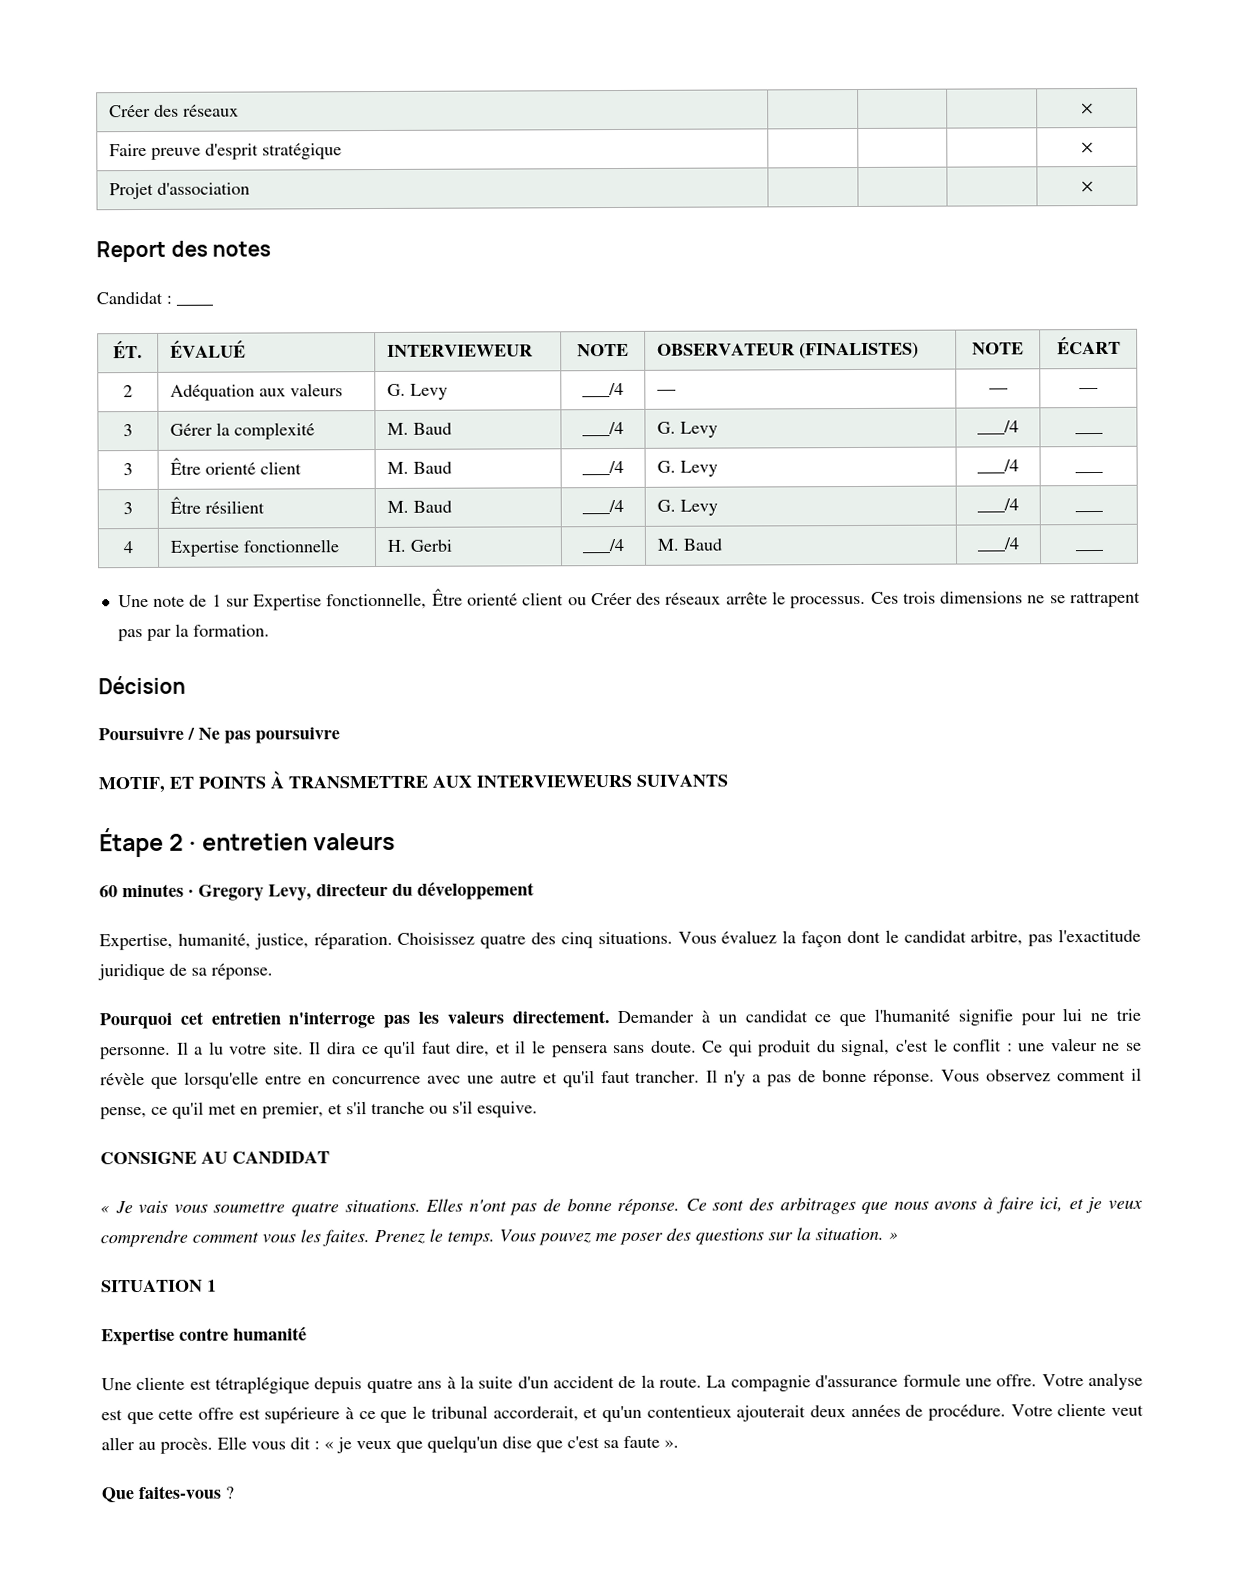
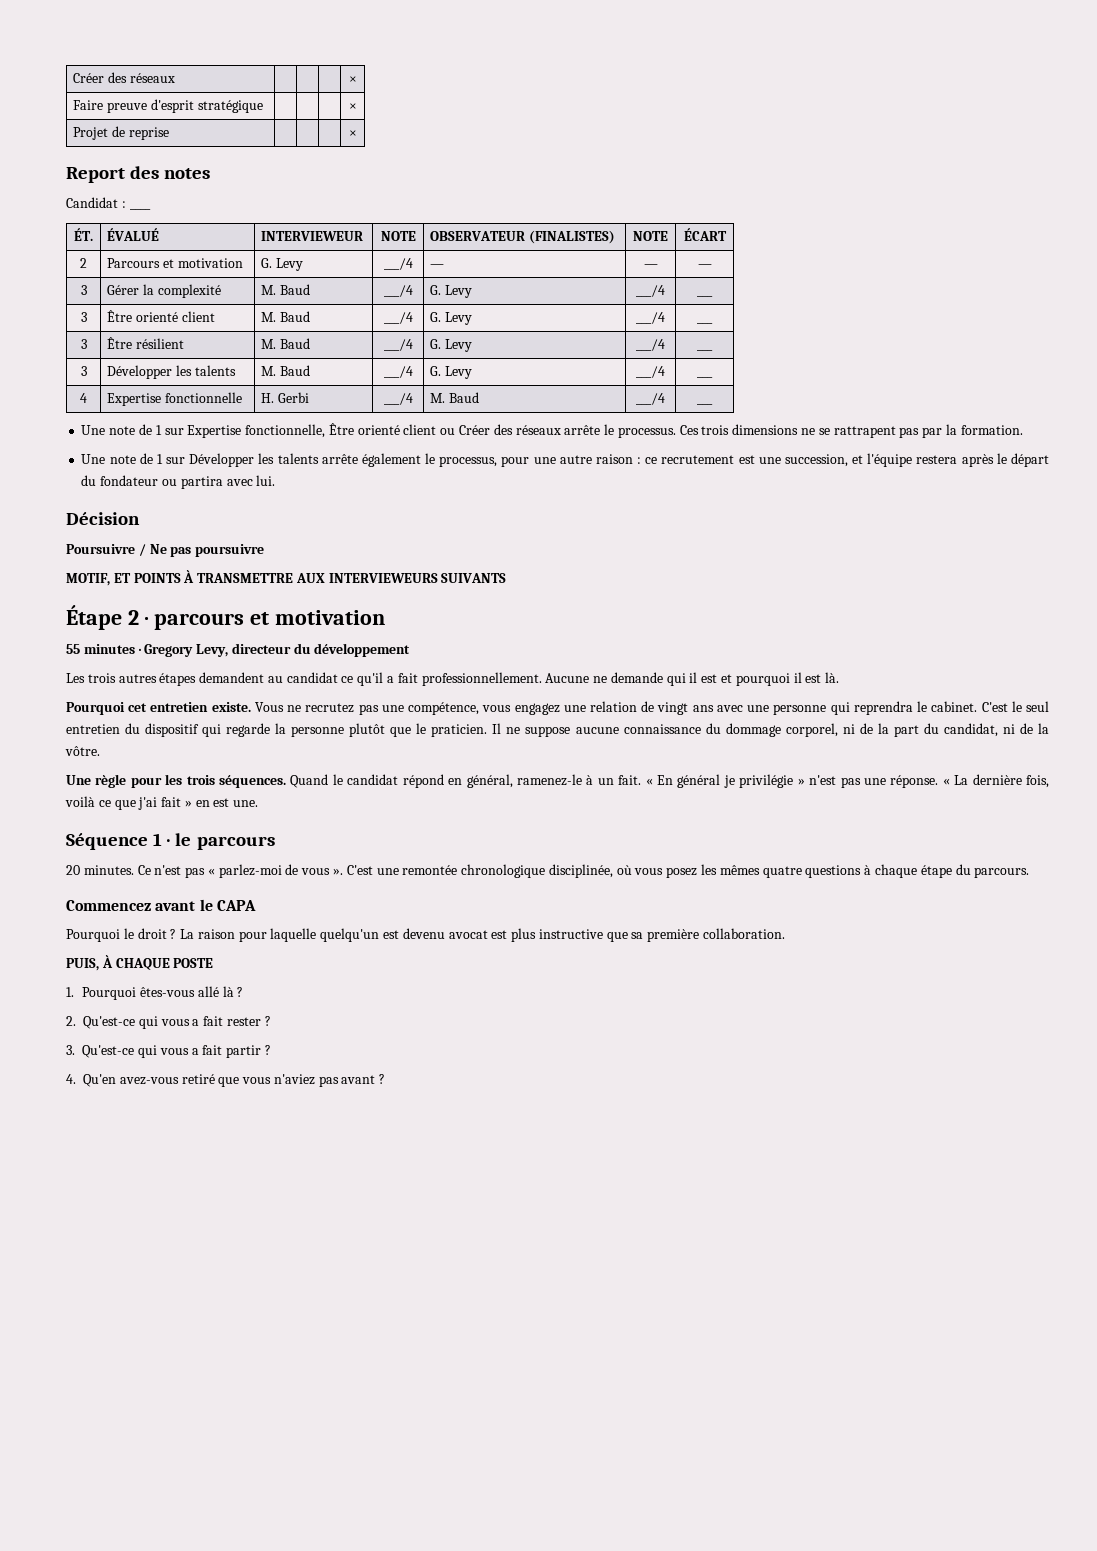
[157,182,251,195] d'association -> [112,126,169,140] de reprise
[170,383,344,401] Adéquation aux valeurs -> [107,258,243,268] Parcours et motivation
(1103, 511) none -> [80,366,87,376] [107,365,236,379] [261,365,311,376] [383,366,413,378] [430,366,473,379] [636,366,665,378] [697,376,713,378] // 3 | Développer les talents | M. Baud | ___/4 | G. Levy | ___/4 | ___
(270, 630) none -> [81,453,1050,467] [81,475,276,489] // Une note de 1 sur Développer les talents arrête également le processus, pour une autre raison : ce recrutement est une succession, et l'équipe restera après le départ du fondateur ou partira avec lui.
[201,832,395,851] [99,885,118,898] entretien valeurs // 60 -> [153,610,385,630] [66,644,80,654] parcours et motivation // 55
[99,928,1142,951] [97,963,273,981] [99,1008,1141,1030] [100,1038,1143,1060] [100,1067,1142,1089] [100,1100,538,1120] [100,1151,330,1165] [100,1196,1144,1217] [100,1227,898,1248] [101,1279,217,1293] [101,1326,307,1346] [101,1372,1143,1394] [101,1402,1144,1425] [101,1435,679,1454] [101,1485,221,1503] Expertise, humanité, justice, réparation. Choisissez quatre des cinq situations. Vous évaluez la façon dont le candidat arbitre, pas l'exactitude juridique de sa réponse. // Pourquoi cet entretien n'interroge pas les valeurs directement. Demander à un candidat ce que l'humanité signifie pour lui ne trie personne. Il a lu votre site. Il dira ce qu'il faut dire, et il le pensera sans doute. Ce qui produit du signal, c'est le conflit : une valeur ne se révèle que lorsqu'elle entre en concurrence avec une autre et qu'il faut trancher. Il n'y a pas de bonne réponse. Vous observez comment il pense, ce qu'il met en premier, et s'il tranche ou s'il esquive. // CONSIGNE AU CANDIDAT // « Je vais vous soumettre quatre situations. Elles n'ont pas de bonne réponse. Ce sont des arbitrages que nous avons à faire ici, et je veux comprendre comment vous les faites. Prenez le temps. Vous pouvez me poser des questions sur la situation. » // SITUATION 1 // Expertise contre humanité // Une cliente est tétraplégique depuis quatre ans à la suite d'un accident de la route. La compagnie d'assurance formule une offre. Votre analyse est que cette offre est supérieure à ce que le tribunal accorderait, et qu'un contentieux ajouterait deux années de procédure. Votre cliente veut aller au procès. Elle vous dit : « je veux que quelqu'un dise que c'est sa faute ». // Que faites-vous -> [66,672,840,686] [66,701,1050,715] [66,723,1049,737] [65,746,100,756] [66,774,1049,788] [65,796,259,810] [66,833,275,850] [66,864,1030,878] [66,899,256,911] [66,928,786,942] [66,955,214,971] [66,986,244,1000] [66,1016,271,1029] [66,1045,271,1058] [66,1074,376,1087] Les trois autres étapes demandent au candidat ce qu'il a fait professionnellement. Aucune ne demande qui il est et pourquoi il est là. // Pourquoi cet entretien existe. Vous ne recrutez pas une compétence, vous engagez une relation de vingt ans avec une personne qui reprendra le cabinet. C'est le seul entretien du dispositif qui regarde la personne plutôt que le praticien. Il ne suppose aucune connaissance du dommage corporel, ni de la part du candidat, ni de la vôtre. // Une règle pour les trois séquences. Quand le candidat répond en général, ramenez-le à un fait. « En général je privilégie » n'est pas une réponse. « La dernière fois, voilà ce que j'ai fait » en est une. // Séquence 1 · le parcours // 20 minutes. Ce n'est pas « parlez-moi de vous ». C'est une remontée chronologique disciplinée, où vous posez les mêmes quatre questions à chaque étape du parcours. // Commencez avant le CAPA // Pourquoi le droit ? La raison pour laquelle quelqu'un est devenu avocat est plus instructive que sa première collaboration. // PUIS, À CHAQUE POSTE // 1. Pourquoi êtes-vous allé là ? // 2. Qu'est-ce qui vous a fait rester ? // 3. Qu'est-ce qui vous a fait partir ? // 4. Qu'en avez-vous retiré que vous n'aviez pas avant

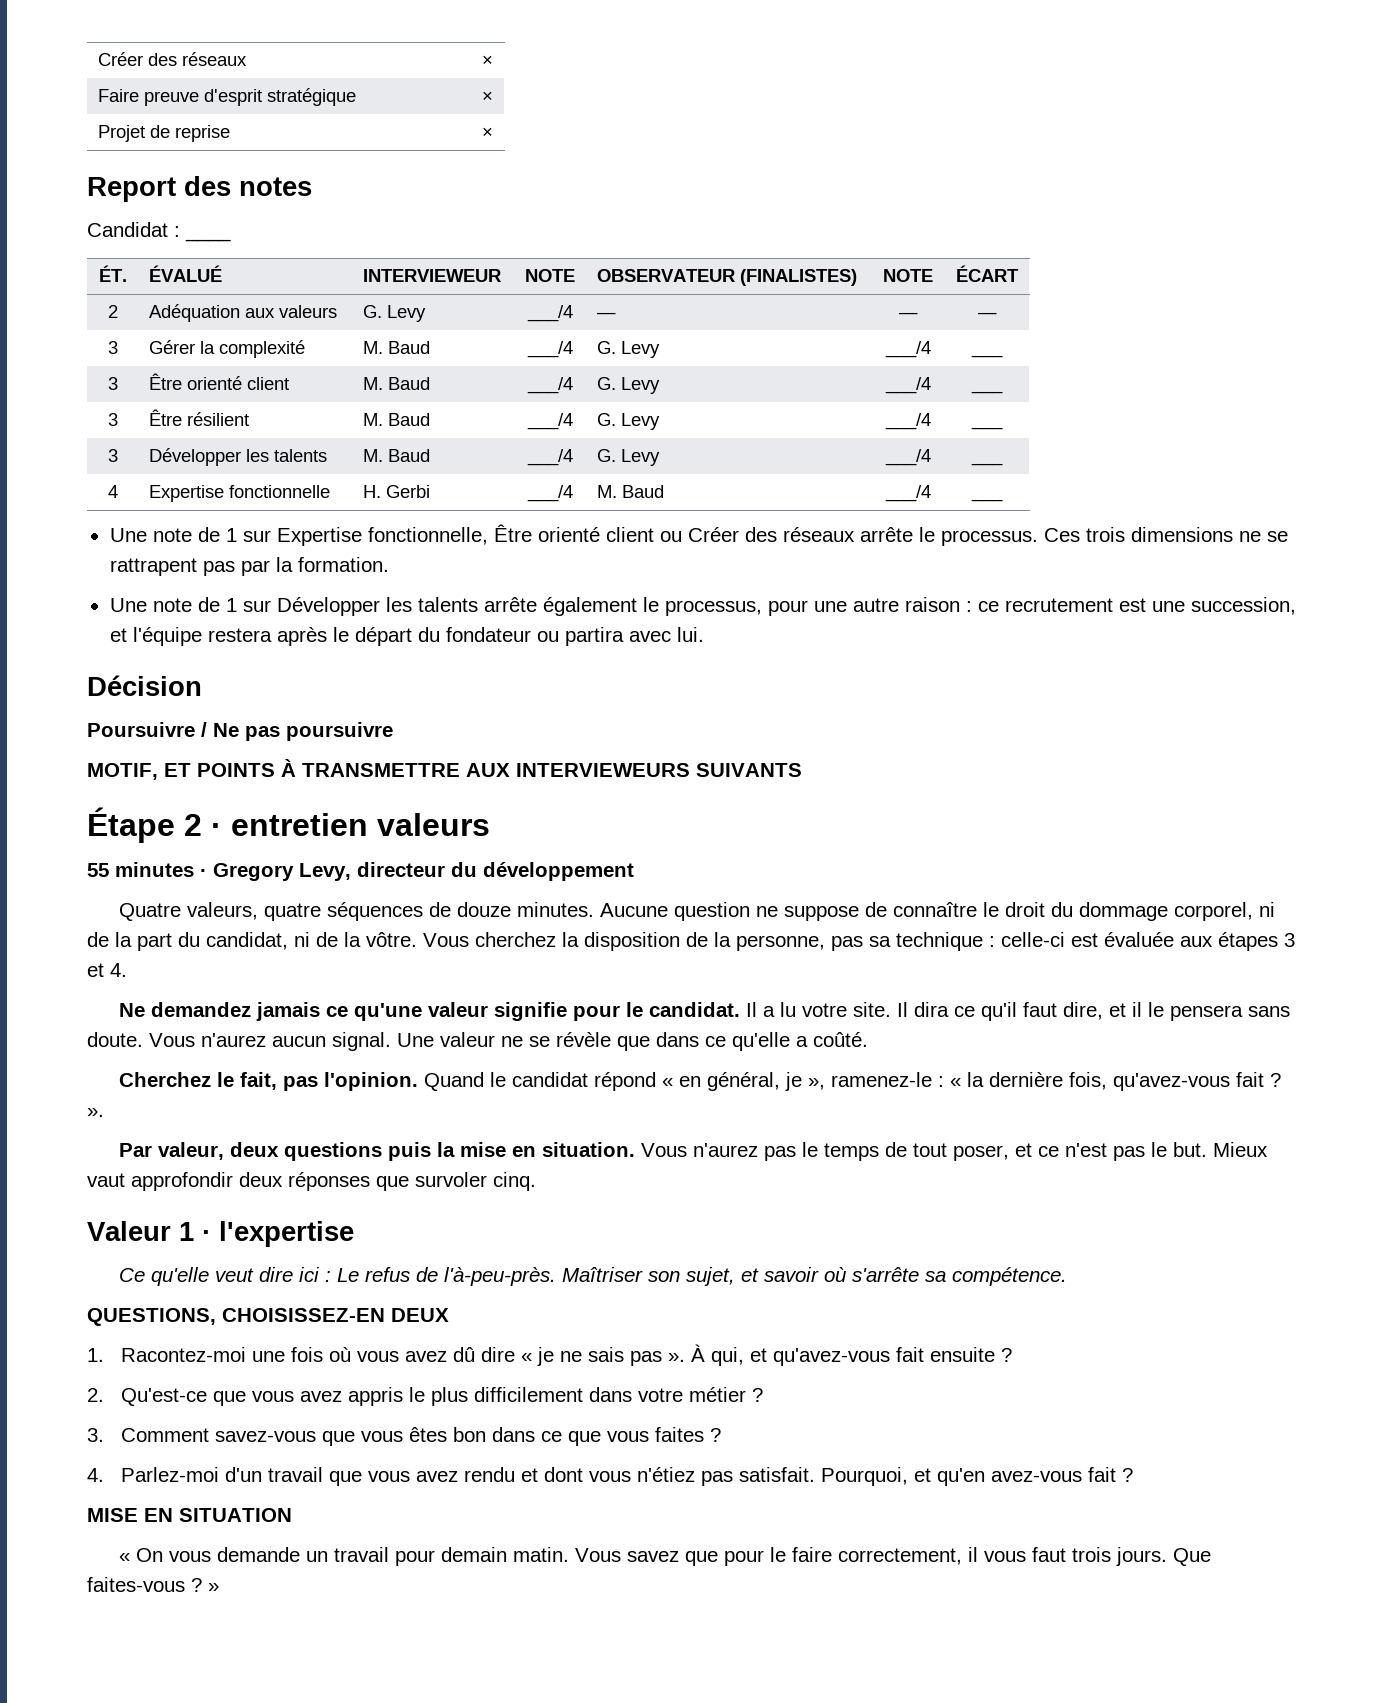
[107,258,243,268] Parcours et motivation -> [149,304,338,322] Adéquation aux valeurs
[153,610,385,630] parcours et motivation -> [231,813,490,836] entretien valeurs
[66,672,840,686] [66,701,1050,715] [66,723,701,737] Les trois autres étapes demandent au candidat ce qu'il a fait professionnellement. Aucune ne demande qui il est et pourquoi il est là. // Pourquoi cet entretien existe. Vous ne recrutez pas une compétence, vous engagez une relation de vingt ans avec une personne qui reprendra le cabinet. C'est le seul entretien du dispositif qui regarde la personne plutôt que le praticien. Il ne suppose aucune connaissance -> [119,902,1046,921] Quatre valeurs, quatre séquences de douze minutes. Aucune question ne suppose de connaître le droit
[66,774,287,788] // Une règle pour les trois séquences. -> [423,932,1295,951] [87,963,127,977] [119,1002,1291,1021] [87,1032,868,1051] [119,1072,419,1091] Vous cherchez la disposition de la personne, pas sa technique : celle-ci est évaluée aux étapes 3 et 4. // Ne demandez jamais ce qu'une valeur signifie pour le candidat. Il a lu votre site. Il dira ce qu'il faut dire, et il le pensera sans doute. Vous n'aurez aucun signal. Une valeur ne se révèle que dans ce qu'elle a coûté. // Cherchez le fait, pas l'opinion.
(444, 781) none -> [662,1078,674,1087] «
[516,774,1049,788] [65,796,259,810] [66,833,275,850] [66,864,1030,878] [66,899,256,911] [66,928,786,942] [66,955,214,971] [66,986,244,1000] [66,1016,271,1029] [66,1045,271,1058] [66,1074,386,1087] ramenez-le à un fait. « En général je privilégie » n'est pas une réponse. « La dernière fois, voilà ce que j'ai fait » en est une. // Séquence 1 · le parcours // 20 minutes. Ce n'est pas « parlez-moi de vous ». C'est une remontée chronologique disciplinée, où vous posez les mêmes quatre questions à chaque étape du parcours. // Commencez avant le CAPA // Pourquoi le droit ? La raison pour laquelle quelqu'un est devenu avocat est plus instructive que sa première collaboration. // PUIS, À CHAQUE POSTE // 1. Pourquoi êtes-vous allé là ? // 2. Qu'est-ce qui vous a fait rester ? // 3. Qu'est-ce qui vous a fait partir ? // 4. Qu'en avez-vous retiré que vous n'aviez pas avant ? -> [785,1072,1282,1091] [87,1108,104,1117] [119,1142,1269,1161] [87,1172,536,1191] [87,1221,354,1247] [119,1267,1068,1286] [87,1308,449,1326] [87,1344,1012,1366] [87,1387,763,1406] [87,1427,721,1446] [87,1467,1133,1486] [87,1508,292,1522] [119,1547,1212,1566] [87,1577,219,1592] je », ramenez-le : « la dernière fois, qu'avez-vous fait ? ». // Par valeur, deux questions puis la mise en situation. Vous n'aurez pas le temps de tout poser, et ce n'est pas le but. Mieux vaut approfondir deux réponses que survoler cinq. // Valeur 1 · l'expertise // Ce qu'elle veut dire ici : Le refus de l'à-peu-près. Maîtriser son sujet, et savoir où s'arrête sa compétence. // QUESTIONS, CHOISISSEZ-EN DEUX // 1. Racontez-moi une fois où vous avez dû dire « je ne sais pas ». À qui, et qu'avez-vous fait ensuite ? // 2. Qu'est-ce que vous avez appris le plus difficilement dans votre métier ? // 3. Comment savez-vous que vous êtes bon dans ce que vous faites ? // 4. Parlez-moi d'un travail que vous avez rendu et dont vous n'étiez pas satisfait. Pourquoi, et qu'en avez-vous fait ? // MISE EN SITUATION // « On vous demande un travail pour demain matin. Vous savez que pour le faire correctement, il vous faut trois jours. Que faites-vous ? »

